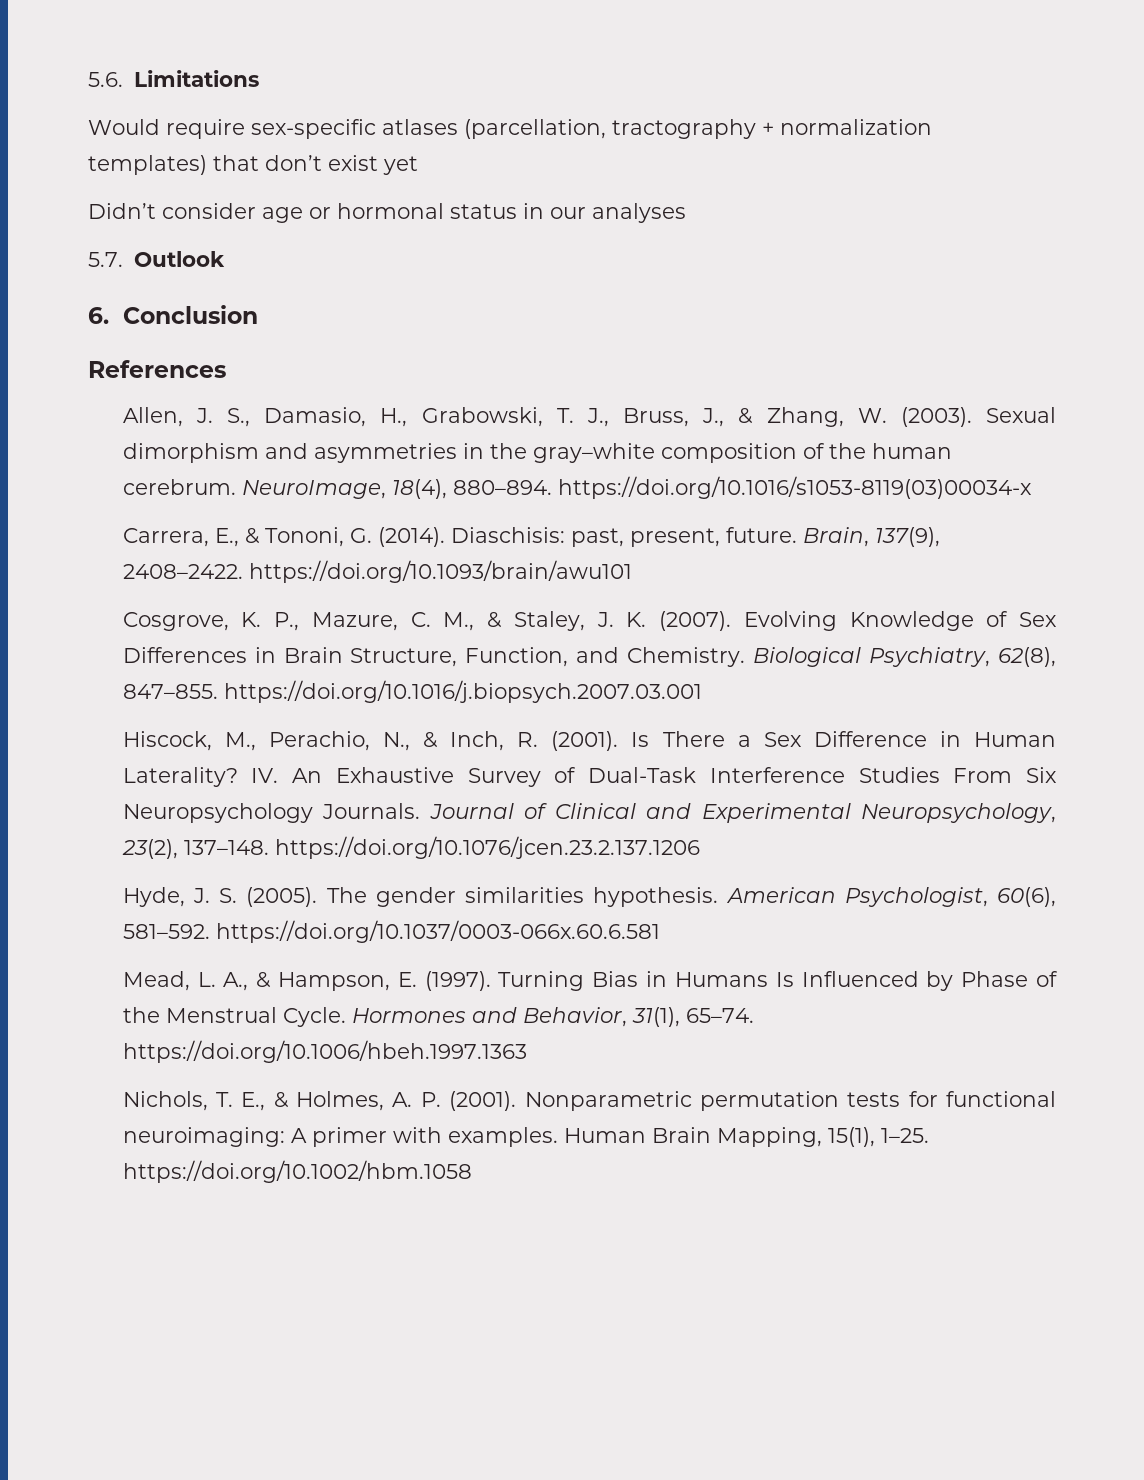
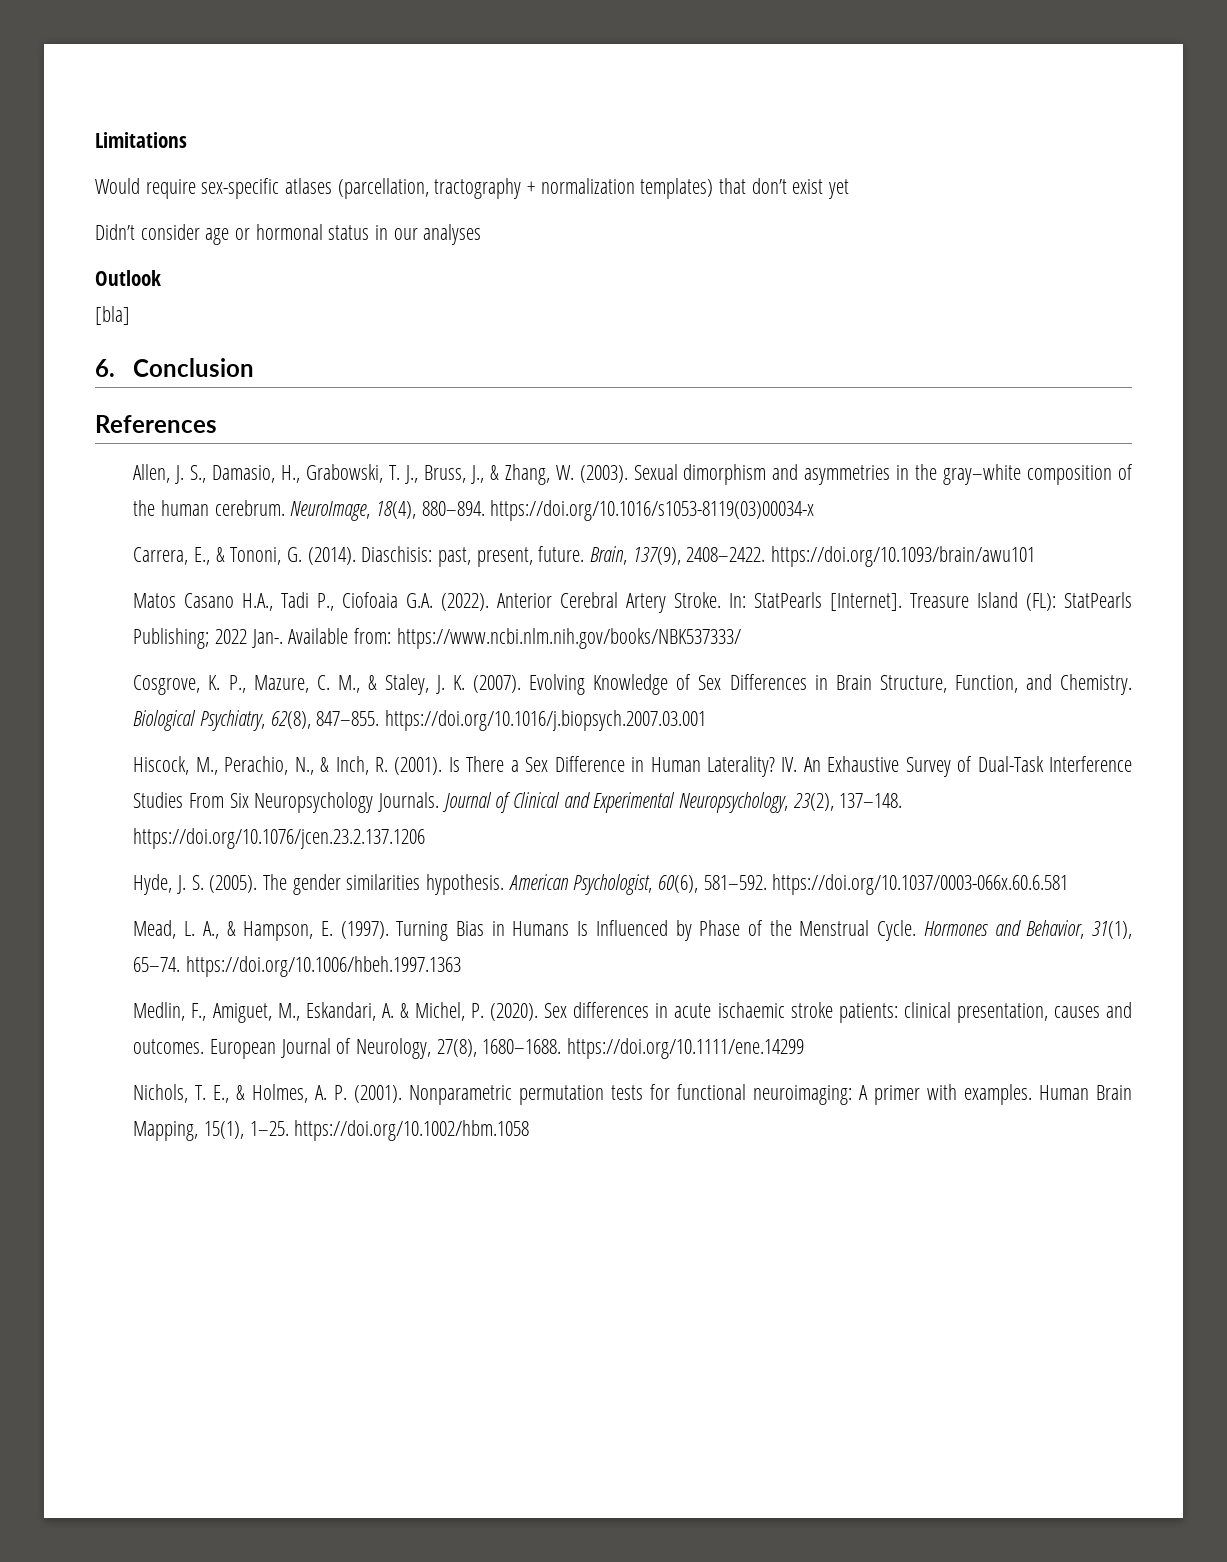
[88,72,123,87] 5.6. -> (95, 140) none
[88,252,123,267] 5.7. -> (482, 234) none
(225, 259) none -> [95,306,130,325] // [bla]
(632, 571) none -> [133,592,1133,613] [133,628,741,649] // Matos Casano H.A., Tadi P., Ciofoaia G.A. (2022). Anterior Cerebral Artery Stroke. In: StatPearls [Internet]. Treasure Island (FL): StatPearls Publishing; 2022 Jan-. Available from: https://www.ncbi.nlm.nih.gov/books/NBK537333/
(527, 1051) none -> [133,1002,1132,1023] [133,1038,805,1059] // Medlin, F., Amiguet, M., Eskandari, A. & Michel, P. (2020). Sex differences in acute ischaemic stroke patients: clinical presentation, causes and outcomes. European Journal of Neurology, 27(8), 1680–1688. https://doi.org/10.1111/ene.14299

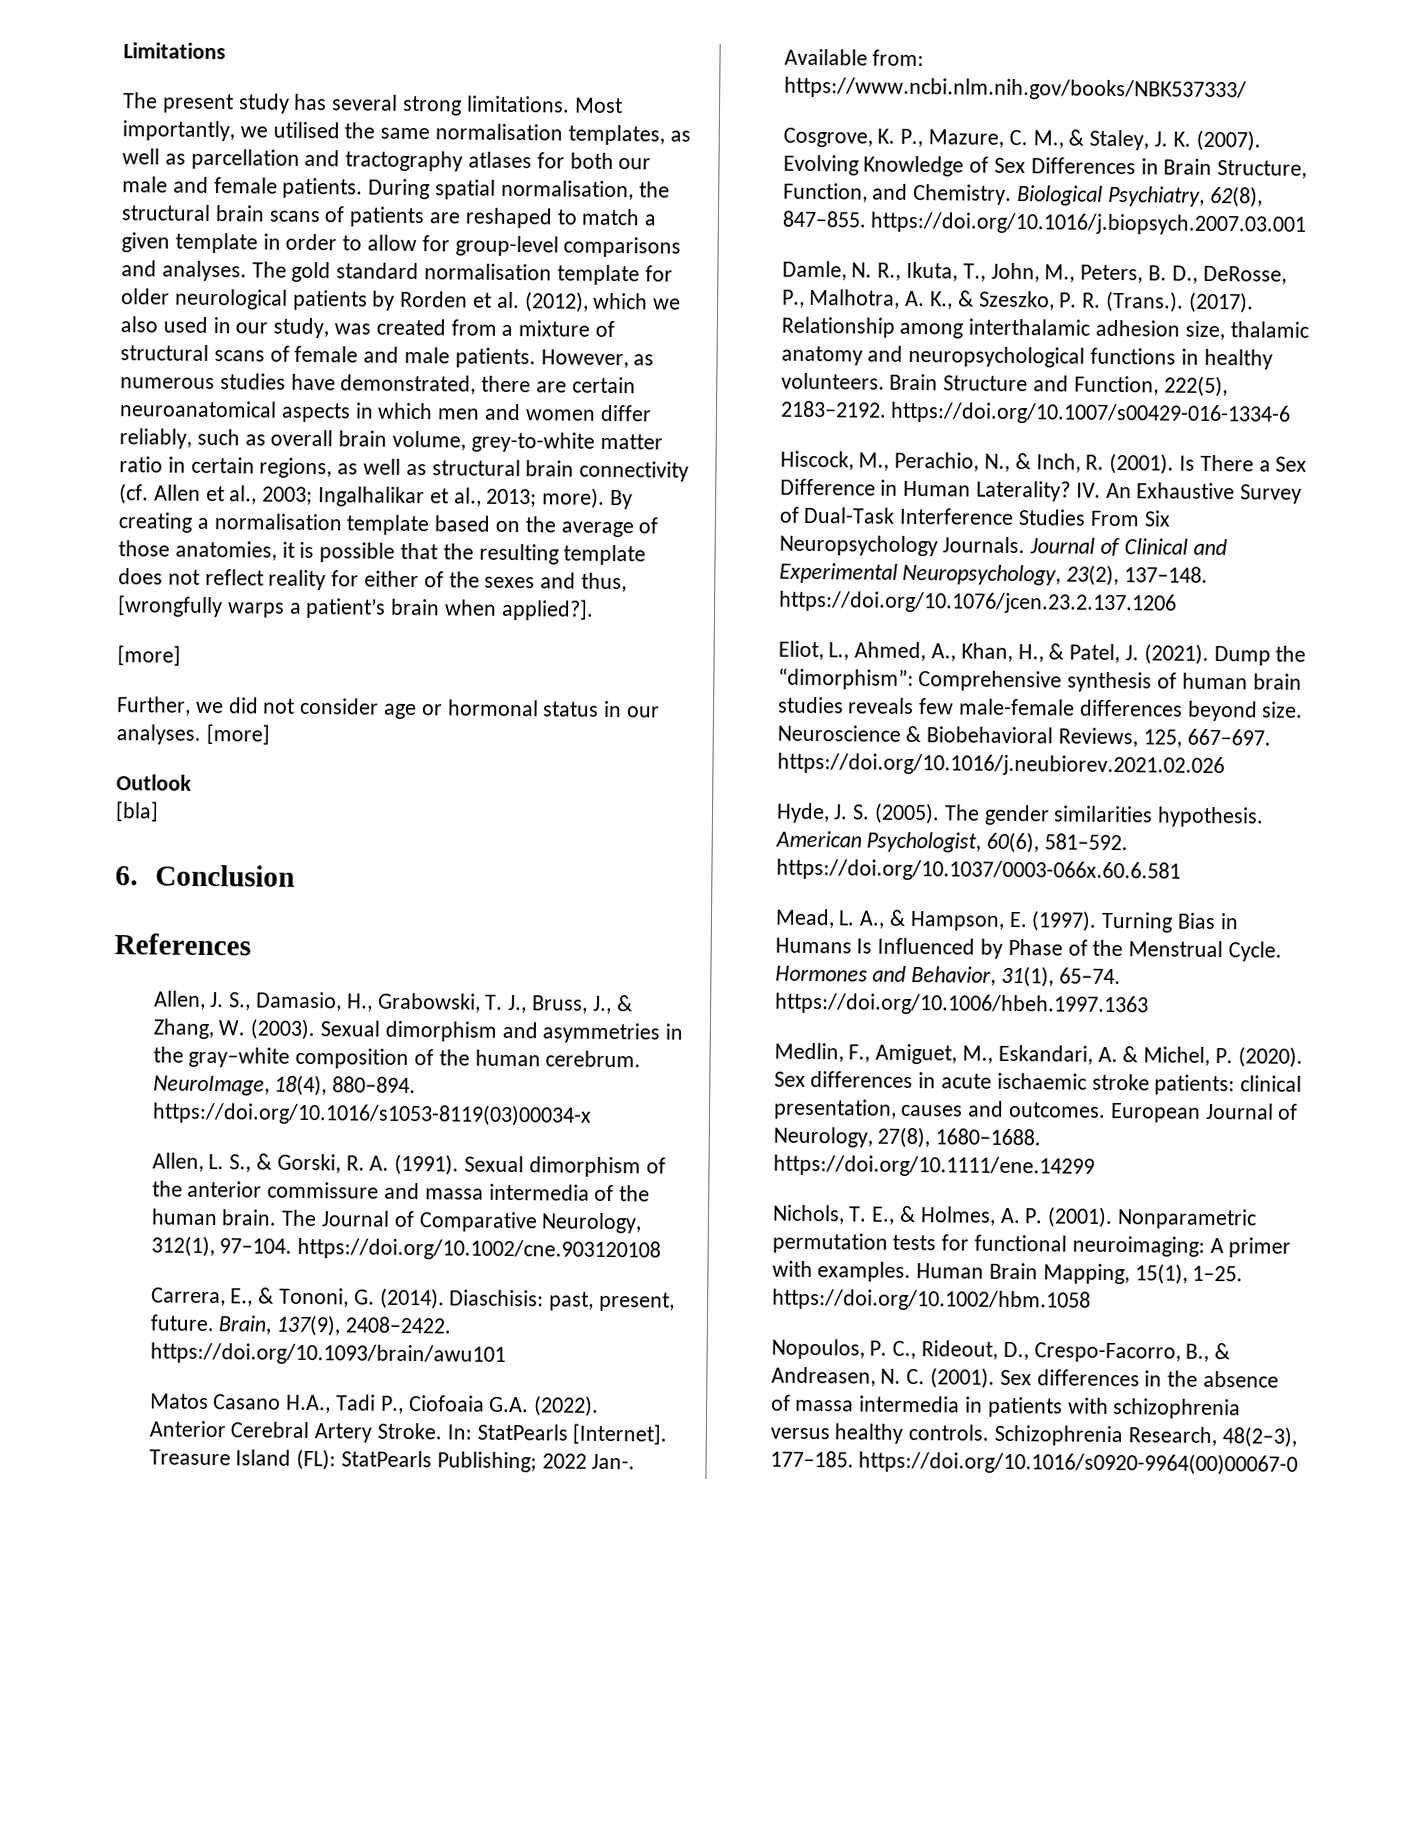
[95,178,850,199] [95,224,135,240] Would require sex-specific atlases (parcellation, tractography + normalization templates) that don’t exist yet // Didn’t -> [122,92,623,116] [122,120,691,146] [122,148,652,172] [122,176,670,201] [121,204,657,229] [121,232,682,258] [121,260,673,286] [121,288,682,313] [120,316,616,339] [120,344,655,369] [120,373,636,395] [119,400,652,423] [119,428,663,453] [119,456,690,482] [119,483,634,510] [118,512,659,538] [118,540,647,566] [118,568,628,593] [117,595,594,621] [117,645,181,666] [116,696,296,716] The present study has several strong limitations. Most importantly, we utilised the same normalisation templates, as well as parcellation and tractography atlases for both our male and female patients. During spatial normalisation, the structural brain scans of patients are reshaped to match a given template in order to allow for group-level comparisons and analyses. The gold standard normalisation template for older neurological patients by Rorden et al. (2012), which we also used in our study, was created from a mixture of structural scans of female and male patients. However, as numerous studies have demonstrated, there are certain neuroanatomical aspects in which men and women differ reliably, such as overall brain volume, grey-to-white matter ratio in certain regions, as well as structural brain connectivity (cf. Allen et al., 2003; Ingalhalikar et al., 2013; more). By creating a normalisation template based on the average of those anatomies, it is possible that the resulting template does not reflect reality for either of the sexes and thus, [wrongfully warps a patient’s brain when applied?]. // [more] // Further, we did not
[423,224,482,245] analyses -> [116,723,270,745] analyses. [more]
(815, 510) none -> [151,1152,666,1178] [151,1180,651,1202] [150,1208,643,1234] [150,1235,662,1262] // Allen, L. S., & Gorski, R. A. (1991). Sexual dimorphism of the anterior commissure and massa intermedia of the human brain. The Journal of Comparative Neurology, 312(1), 97–104. https://doi.org/10.1002/cne.903120108
(707, 720) none -> [781,260,1287,285] [781,288,1254,314] [780,316,1309,341] [780,345,1273,370] [780,372,1228,398] [779,400,1292,426] // Damle, N. R., Ikuta, T., John, M., Peters, B. D., DeRosse, P., Malhotra, A. K., & Szeszko, P. R. (Trans.). (2017). Relationship among interthalamic adhesion size, thalamic anatomy and neuropsychological functions in healthy volunteers. Brain Structure and Function, 222(5), 2183–2192. https://doi.org/10.1007/s00429-016-1334-6
(426, 838) none -> [777,640,1307,666] [777,667,1302,693] [777,696,1304,722] [776,724,1271,748] [776,752,1225,778] // Eliot, L., Ahmed, A., Khan, H., & Patel, J. (2021). Dump the “dimorphism”: Comprehensive synthesis of human brain studies reveals few male-female differences beyond size. Neuroscience & Biobehavioral Reviews, 125, 667–697. https://doi.org/10.1016/j.neubiorev.2021.02.026
(530, 1130) none -> [770,1338,1231,1363] [770,1366,1280,1389] [770,1394,1242,1420] [769,1423,1297,1448] [769,1450,1299,1476] // Nopoulos, P. C., Rideout, D., Crespo-Facorro, B., & Andreasen, N. C. (2001). Sex differences in the absence of massa intermedia in patients with schizophrenia versus healthy controls. Schizophrenia Research, 48(2–3), 177–185. https://doi.org/10.1016/s0920-9964(00)00067-0

